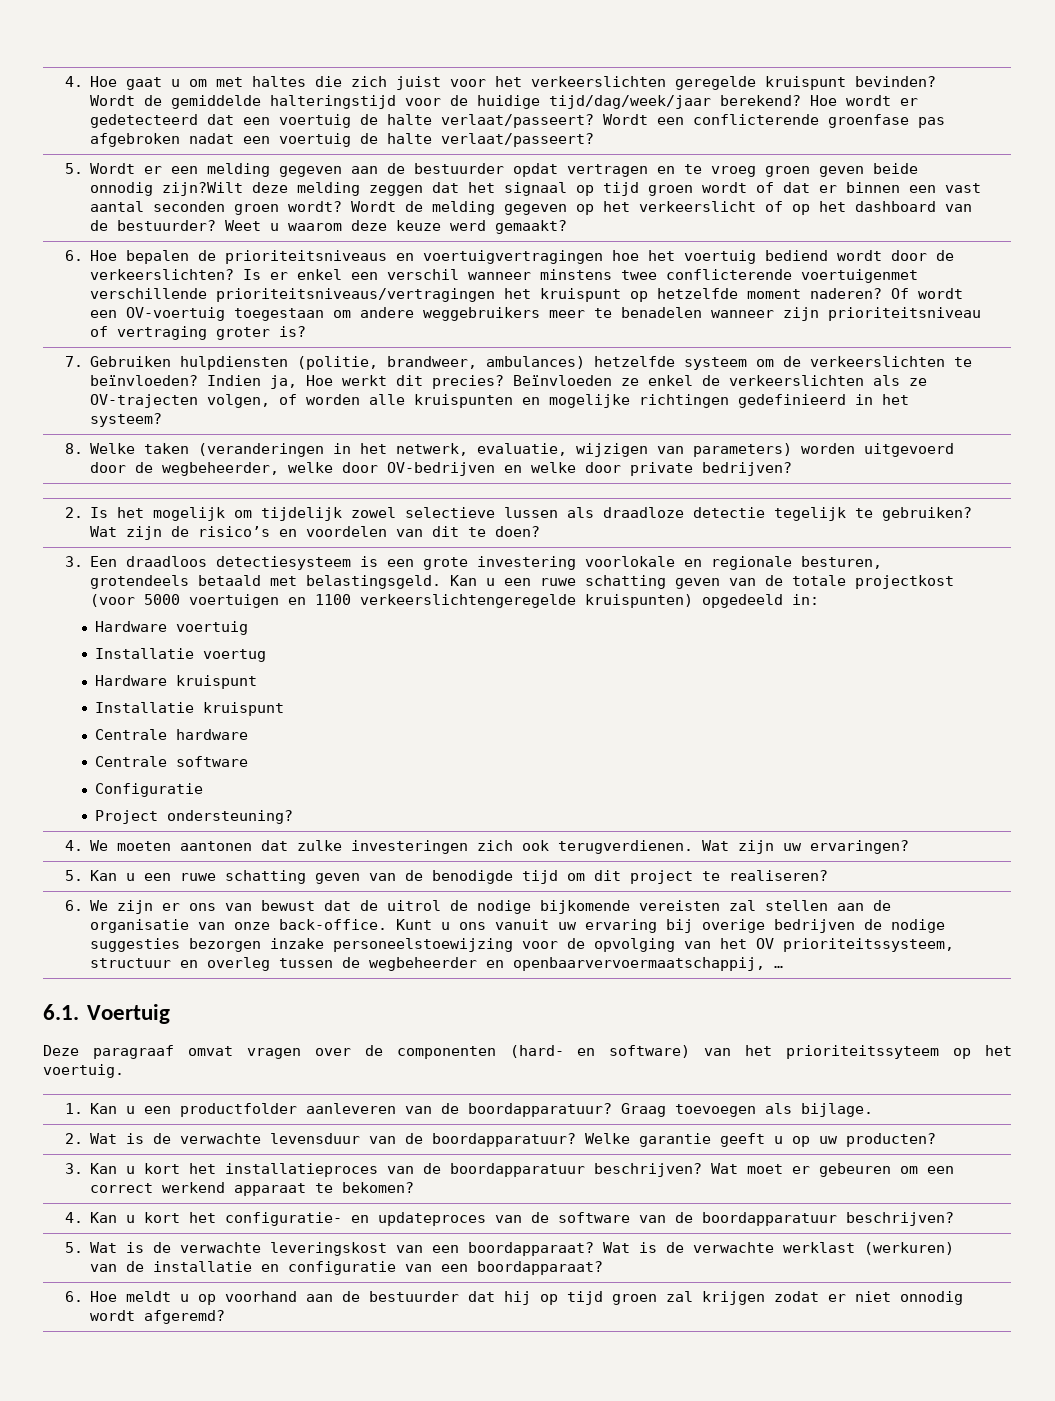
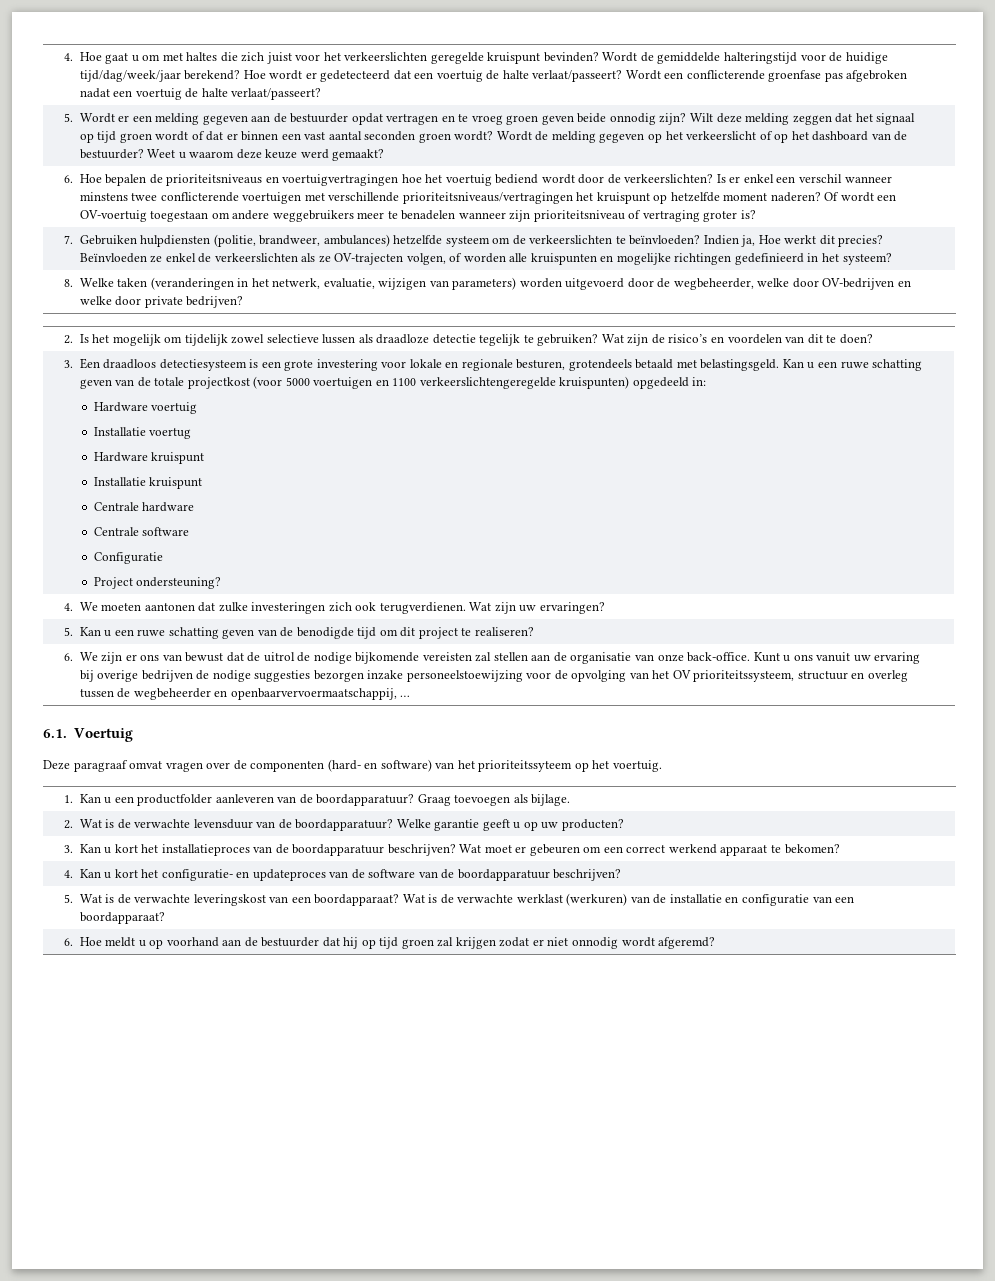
[162,182,244,196] zijn?Wilt -> [659,113,713,125] zijn? Wilt
[801,269,919,283] voertuigenmet -> [242,192,325,204] voertuigen met
[585,556,676,567] voorlokale -> [381,359,442,368] voor lokale

